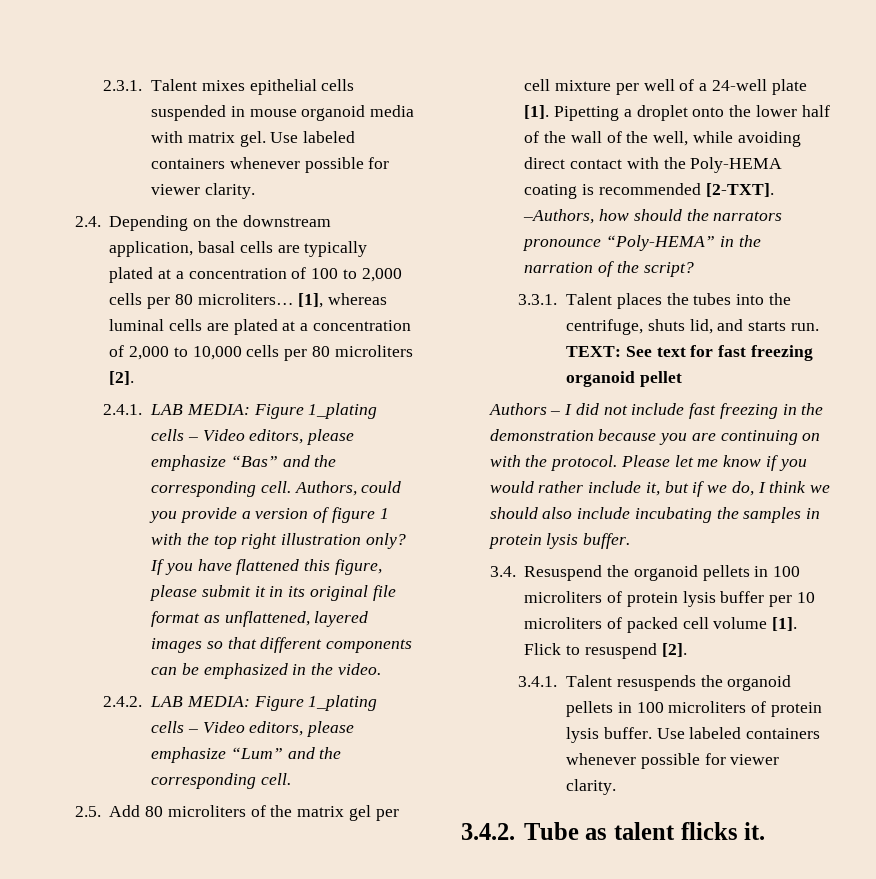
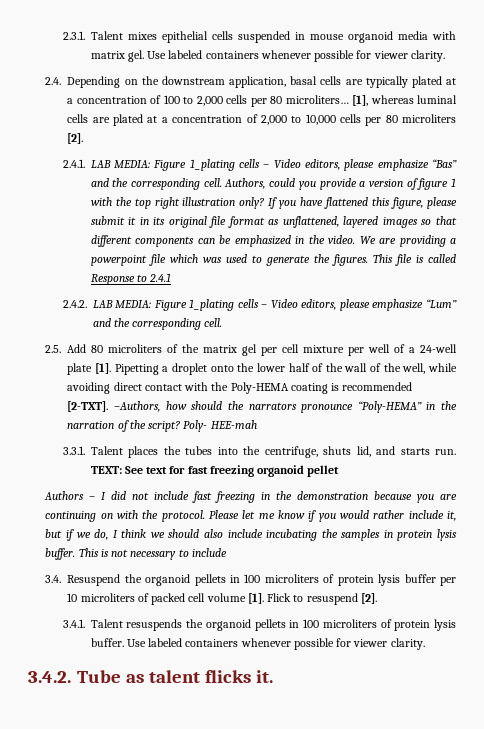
(381, 669) none -> [359,235,456,247] [90,254,456,266] [90,273,172,285] We are providing a powerpoint file which was used to generate the figures. This file is called Response to 2.4.1
(694, 269) none -> [183,420,257,432] Poly- HEE-mah
(631, 541) none -> [78,548,227,560] This is not necessary to include

